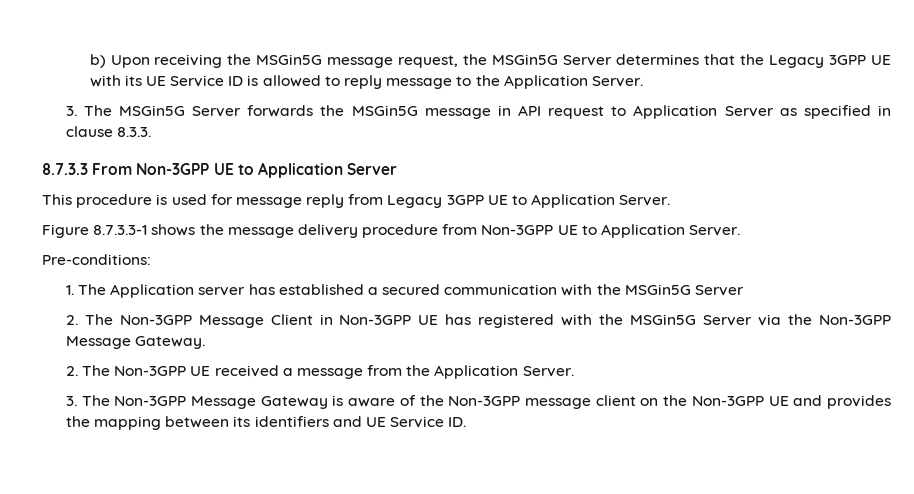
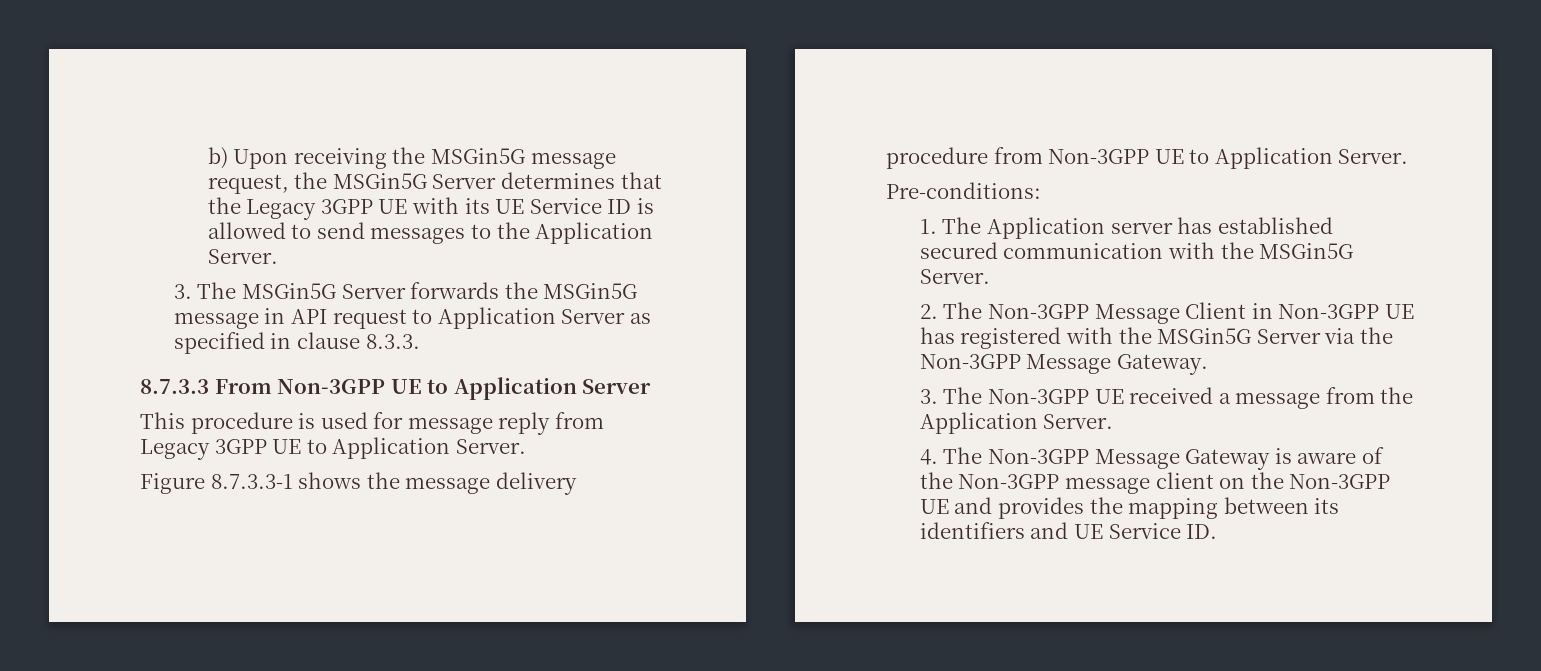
[344,75,453,89] reply message -> [316,222,466,244] send messages
[367,287,378,295] a -> (1333, 225) none
[694,285,744,296] Server -> [919,269,990,284] Server.
[65,366,78,376] 2. -> [919,389,938,404] 3.
[65,396,77,406] 3. -> [919,449,938,465] 4.

